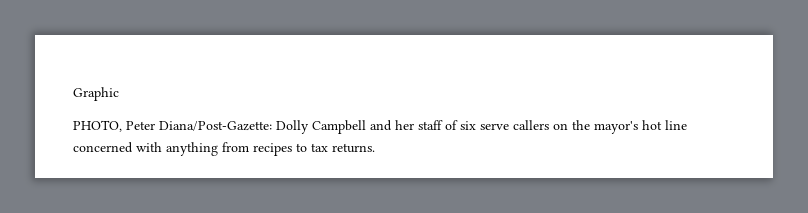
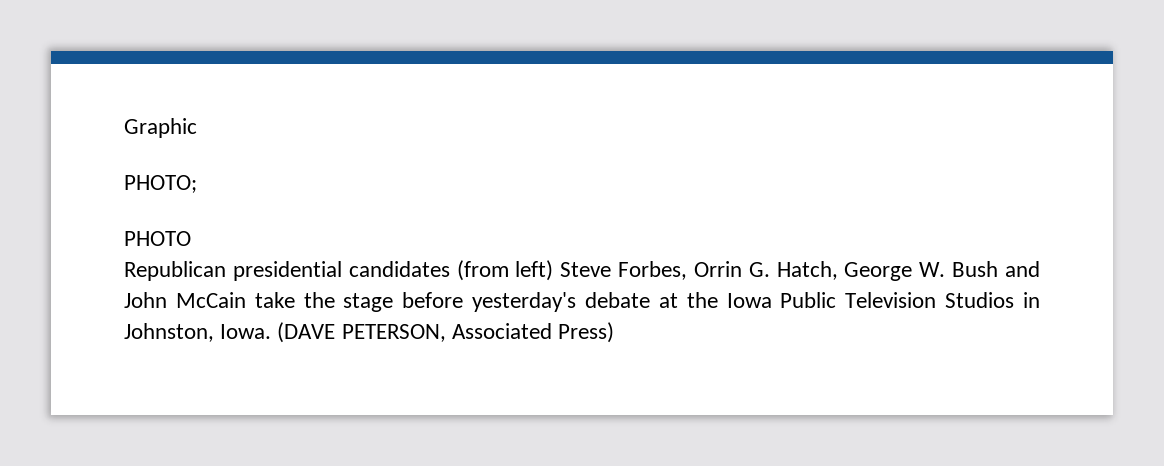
[73,120,687,134] [73,142,375,156] PHOTO, Peter Diana/Post-Gazette: Dolly Campbell and her staff of six serve callers on the mayor's hot line concerned with anything from recipes to tax returns. -> [124,175,197,193] [124,231,191,246] [124,260,1040,281] [124,292,1041,312] [124,322,615,343] PHOTO; // PHOTO // Republican presidential candidates (from left) Steve Forbes, Orrin G. Hatch, George W. Bush and John McCain take the stage before yesterday's debate at the Iowa Public Television Studios in Johnston, Iowa. (DAVE PETERSON, Associated Press)

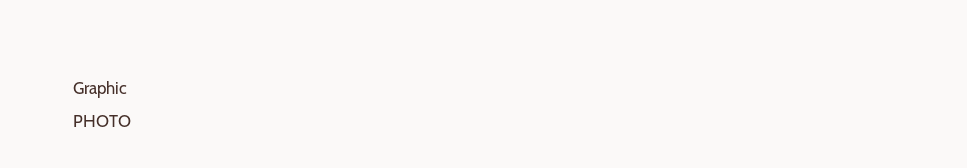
[124,175,197,193] // PHOTO; -> (127, 89) none
[124,260,1040,281] [124,292,1041,312] [124,322,615,343] // Republican presidential candidates (from left) Steve Forbes, Orrin G. Hatch, George W. Bush and John McCain take the stage before yesterday's debate at the Iowa Public Television Studios in Johnston, Iowa. (DAVE PETERSON, Associated Press) -> (131, 121) none

